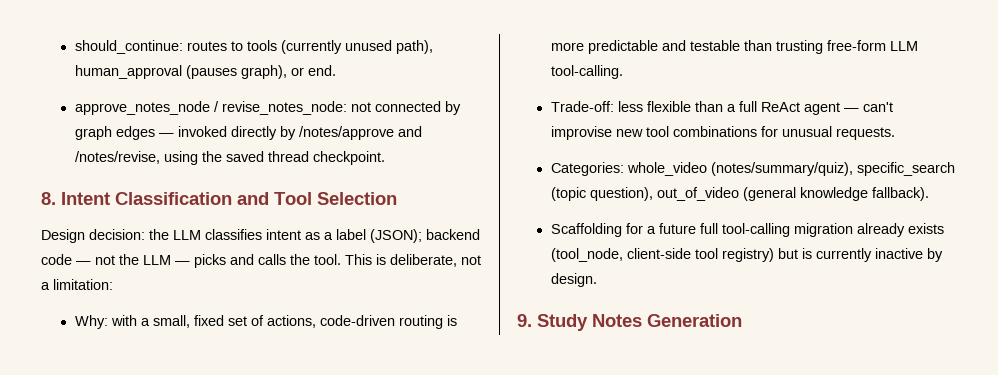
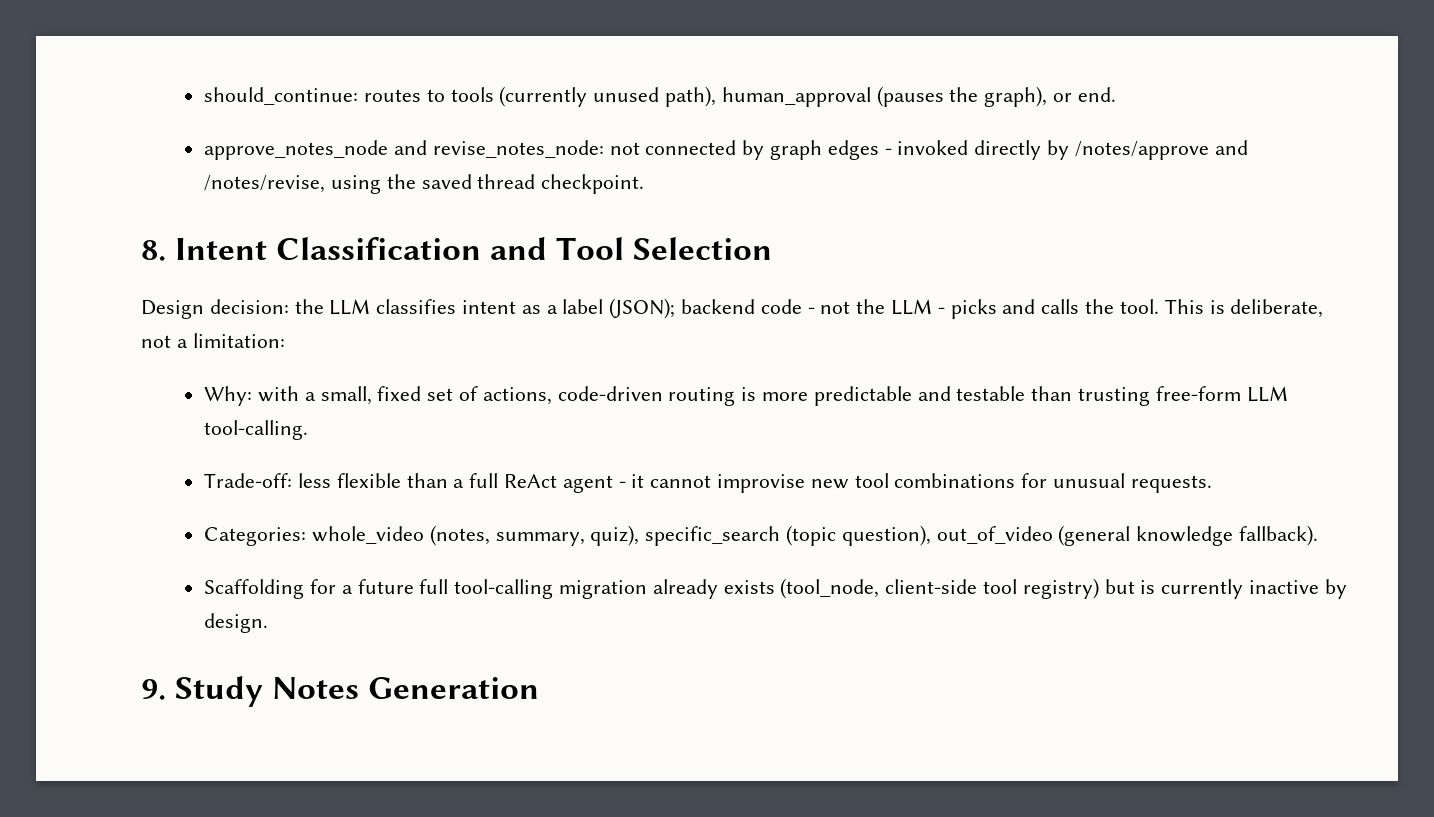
(237, 72) none -> [949,87,979,102] the
[213,101,219,112] / -> [394,140,428,155] and
[158,133,174,137] — -> [884,148,892,155] -
[76,261,91,265] — -> [807,307,815,314] -
[175,261,190,265] — -> [937,307,945,314] -
[843,102,893,112] — can't -> [618,474,712,488] - it cannot
[710,162,853,176] (notes/summary/quiz), -> [429,525,640,546] (notes, summary, quiz),

